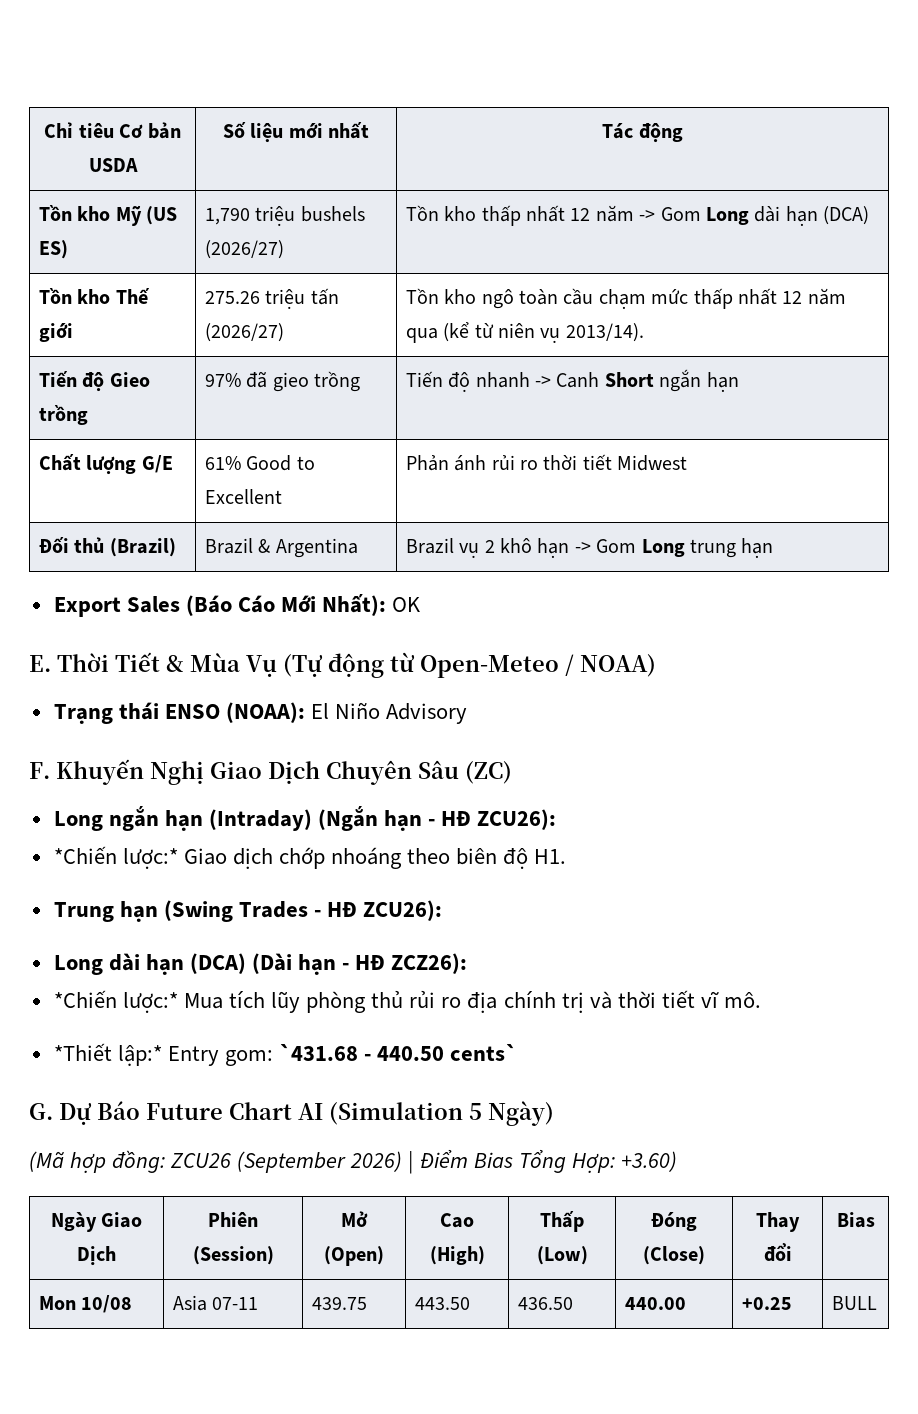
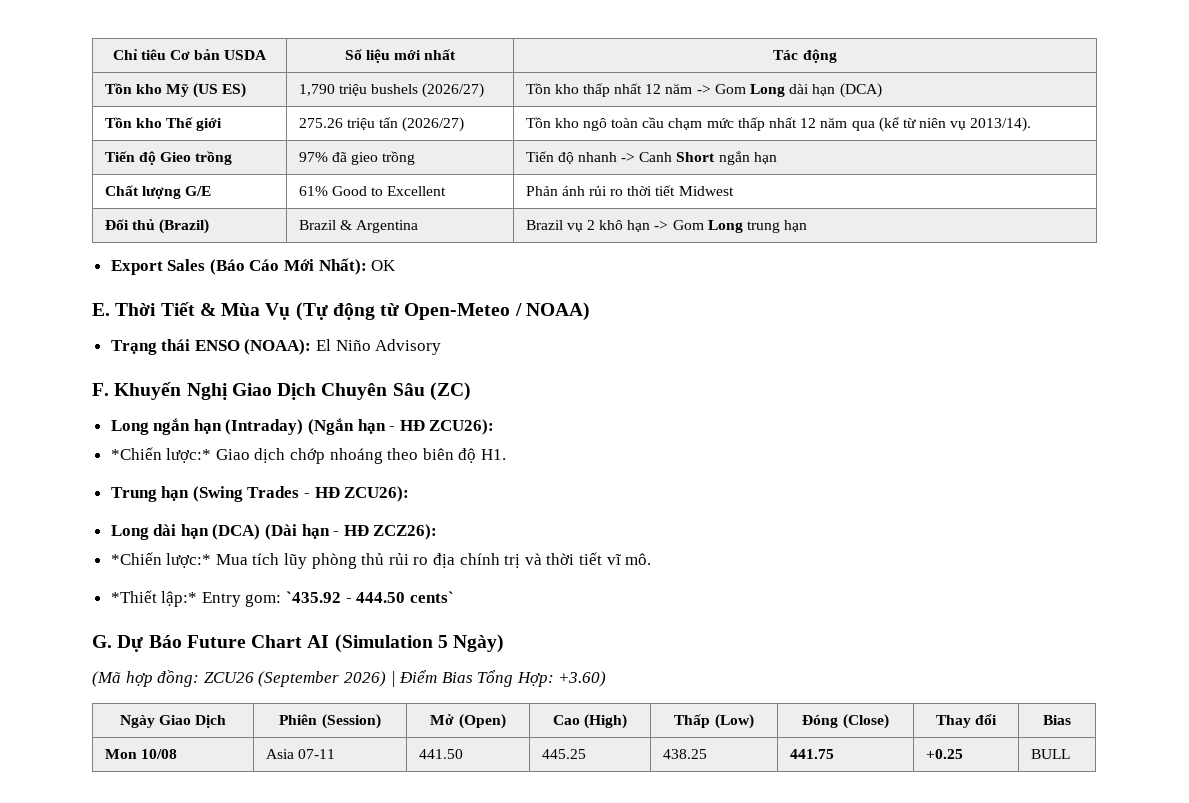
[279,1044,445,1061] `431.68 - 440.50 -> [286,591,406,603] `435.92 - 444.50
[311,1297,367,1310] [414,1297,470,1310] [517,1297,573,1310] [624,1297,686,1310] 439.75 | 443.50 | 436.50 | 440.00 -> [418,749,463,759] [541,749,586,759] [662,749,707,759] [789,749,834,759] 441.50 | 445.25 | 438.25 | 441.75

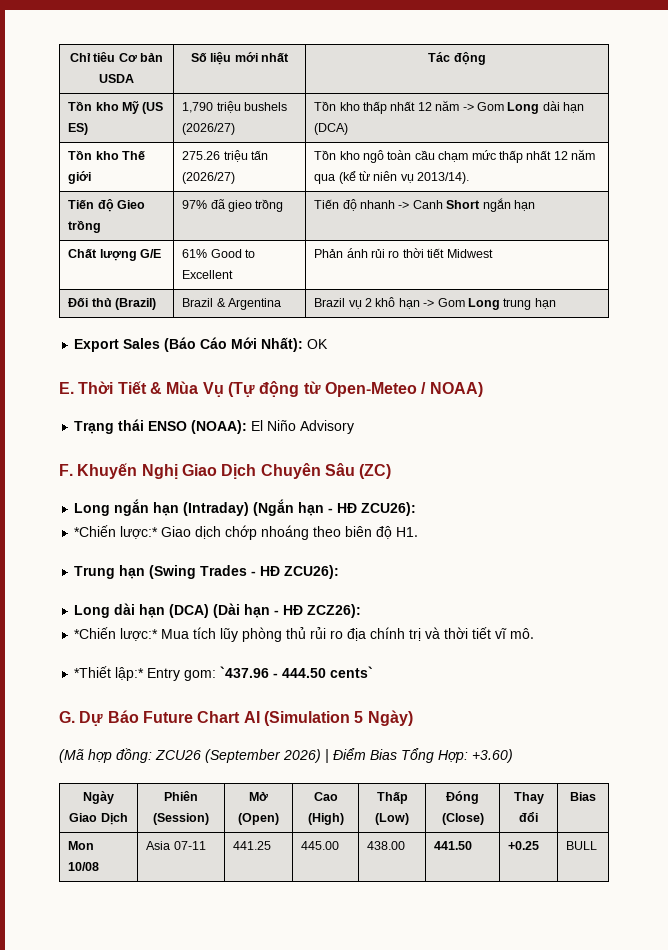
[286,591,342,603] `435.92 -> [220,666,270,678] `437.96
[418,749,463,759] [541,749,586,759] [662,749,707,759] [789,749,834,759] 441.50 | 445.25 | 438.25 | 441.75 -> [233,841,272,850] [301,841,340,850] [367,841,406,850] [434,841,473,850] 441.25 | 445.00 | 438.00 | 441.50

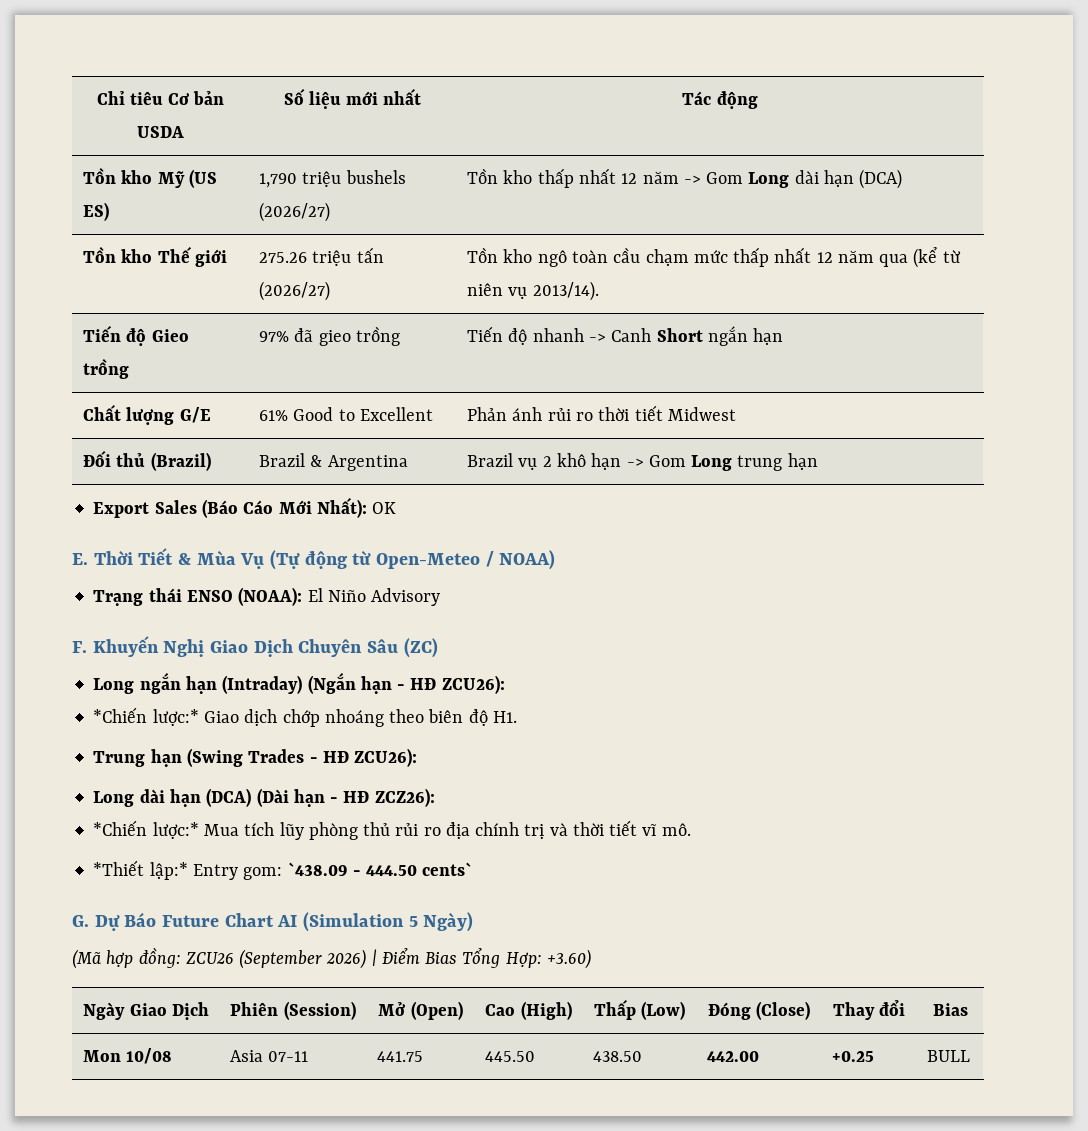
[220,666,270,678] `437.96 -> [287,862,348,876] `438.09
[233,841,272,850] [301,841,340,850] [367,841,406,850] [434,841,473,850] 441.25 | 445.00 | 438.00 | 441.50 -> [377,1051,424,1062] [485,1051,536,1062] [593,1051,643,1062] [707,1051,760,1062] 441.75 | 445.50 | 438.50 | 442.00

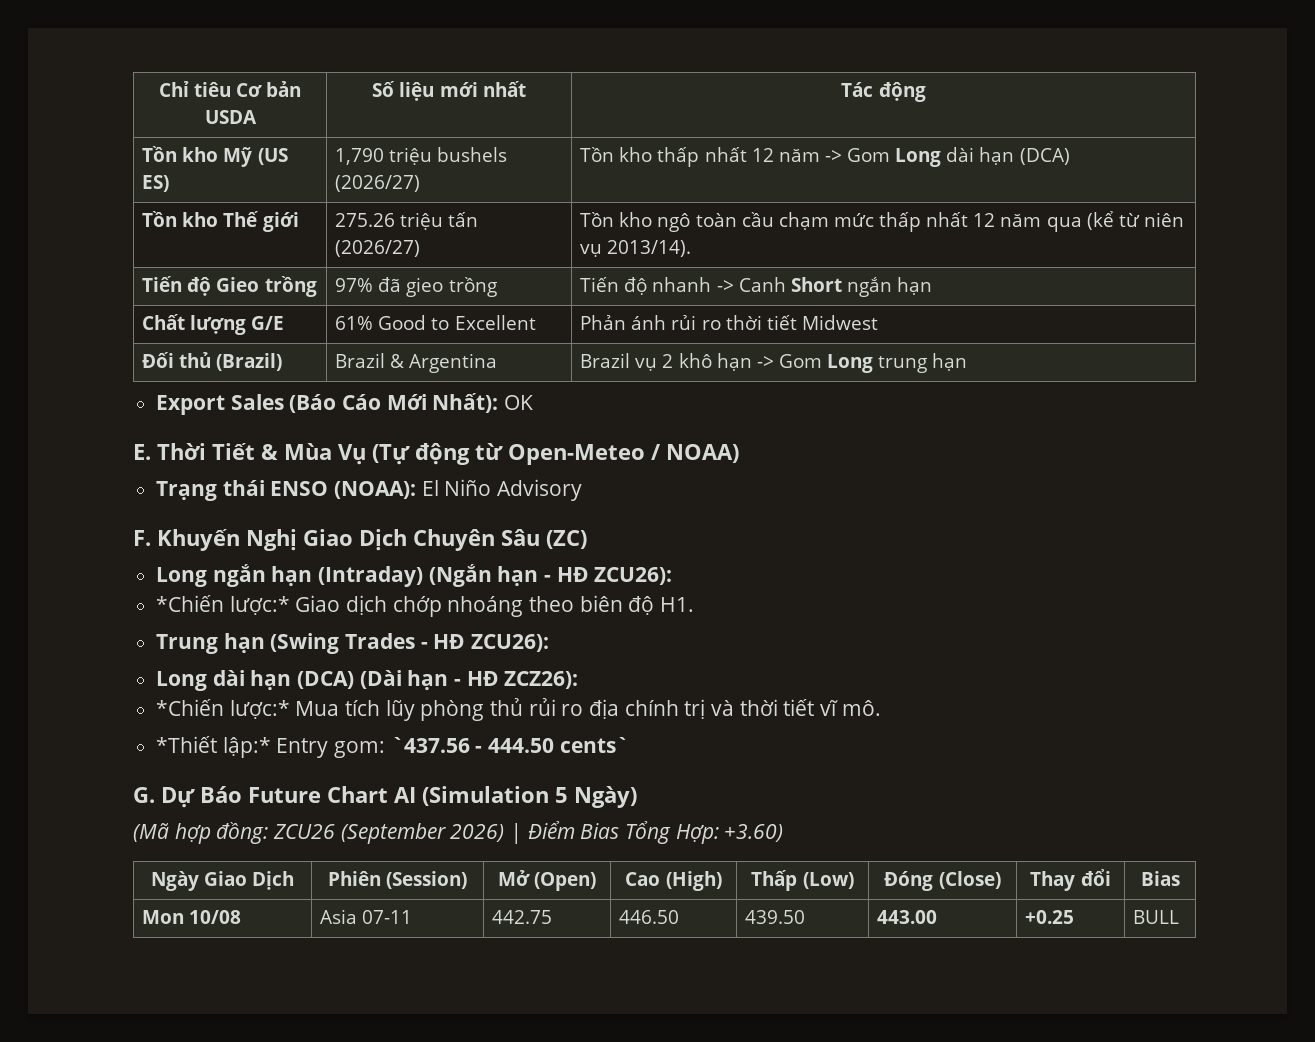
[287,862,348,876] `438.09 -> [390,737,470,753] `437.56
[377,1051,424,1062] [485,1051,536,1062] [593,1051,643,1062] [707,1051,760,1062] 441.75 | 445.50 | 438.50 | 442.00 -> [492,910,553,924] [619,910,680,924] [745,910,806,924] [877,910,938,924] 442.75 | 446.50 | 439.50 | 443.00

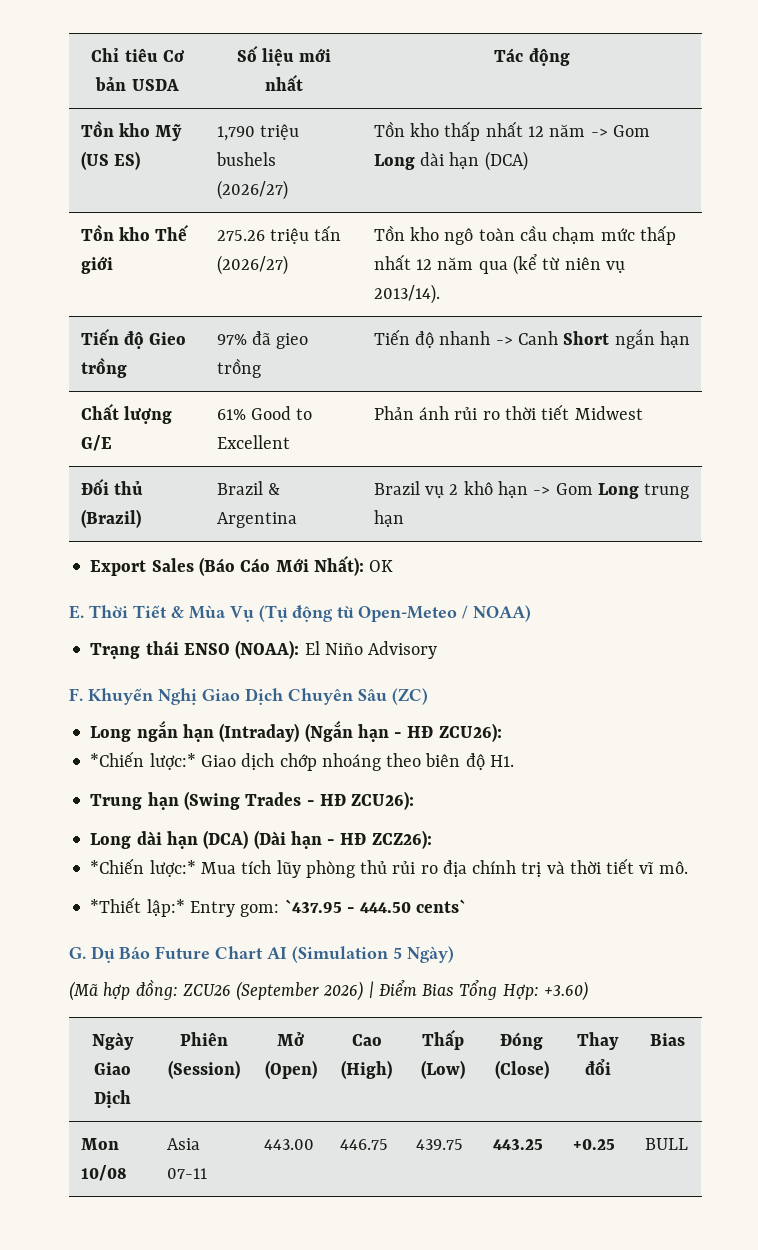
[390,737,470,753] `437.56 -> [284,899,342,913] `437.95
[492,910,553,924] [619,910,680,924] [745,910,806,924] [877,910,938,924] 442.75 | 446.50 | 439.50 | 443.00 -> [263,1139,314,1150] [339,1139,388,1150] [415,1139,463,1150] [492,1139,543,1150] 443.00 | 446.75 | 439.75 | 443.25

